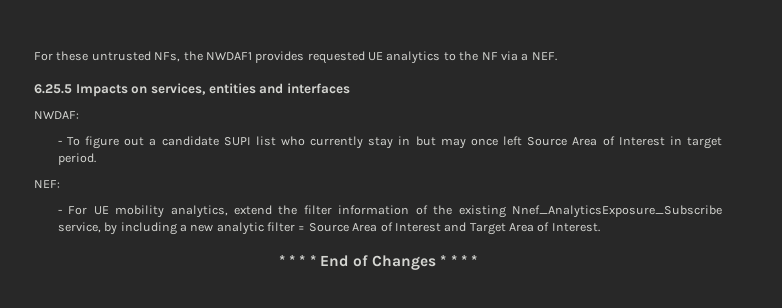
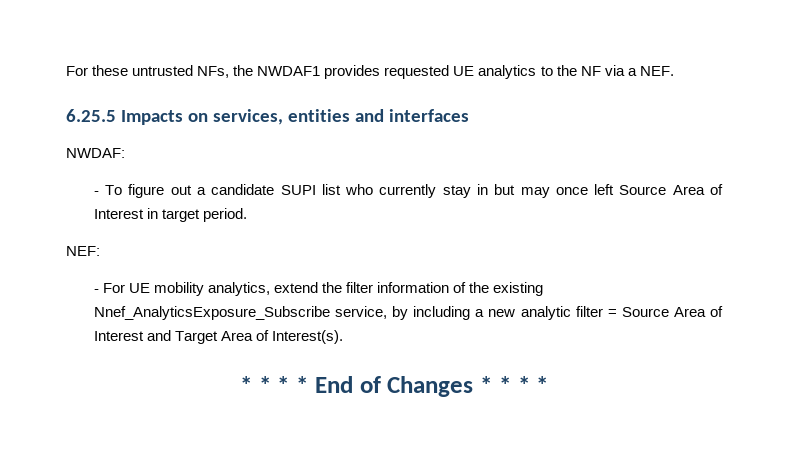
[551,223,600,232] Interest. -> [272,330,344,344] Interest(s).

